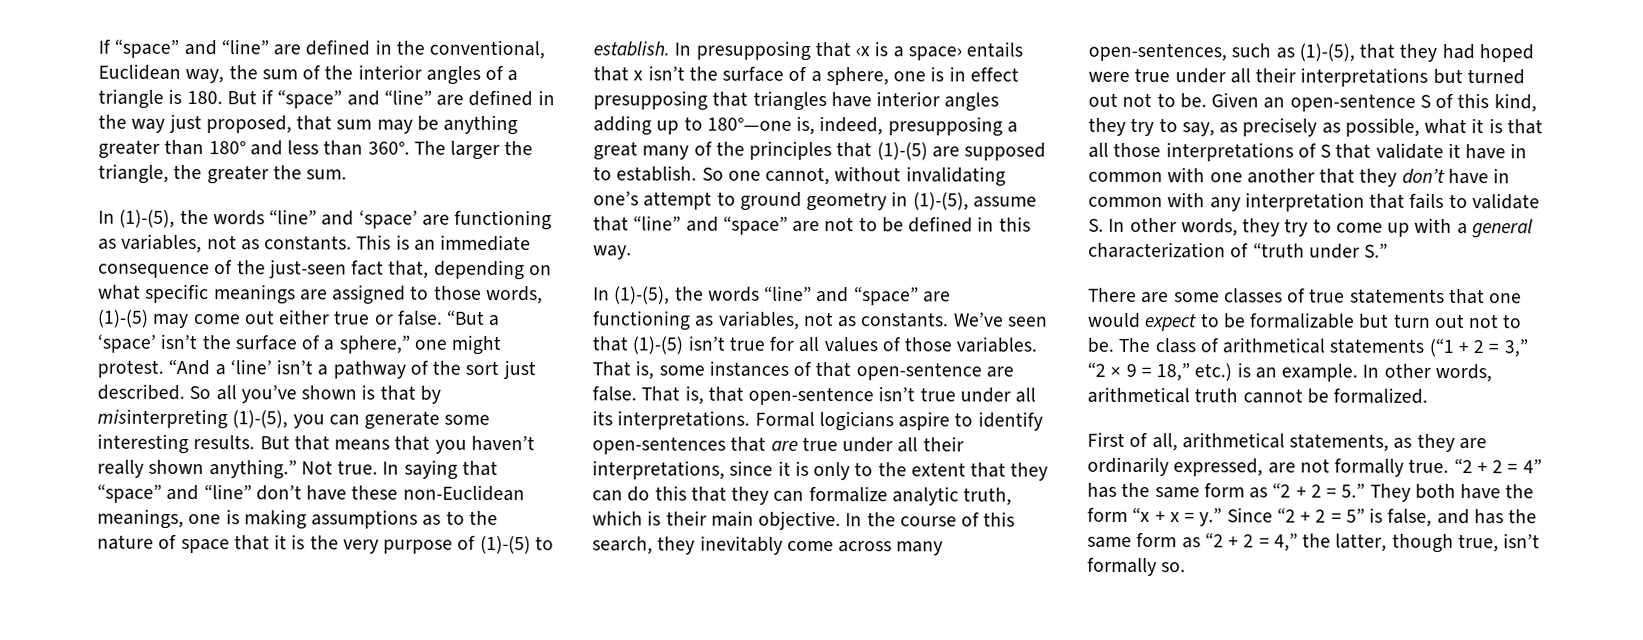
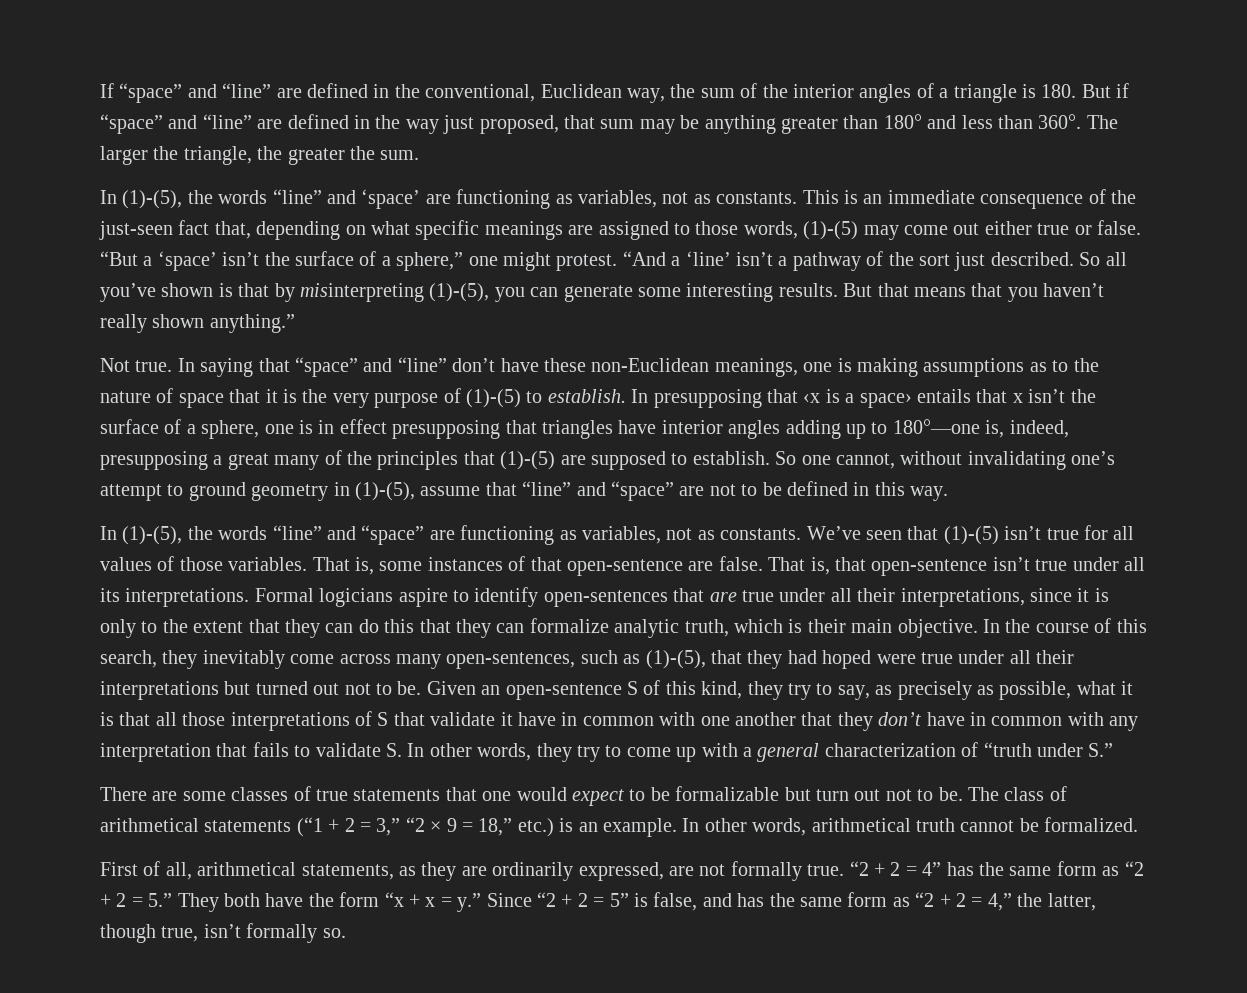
(297, 469) none -> (295, 323) //

